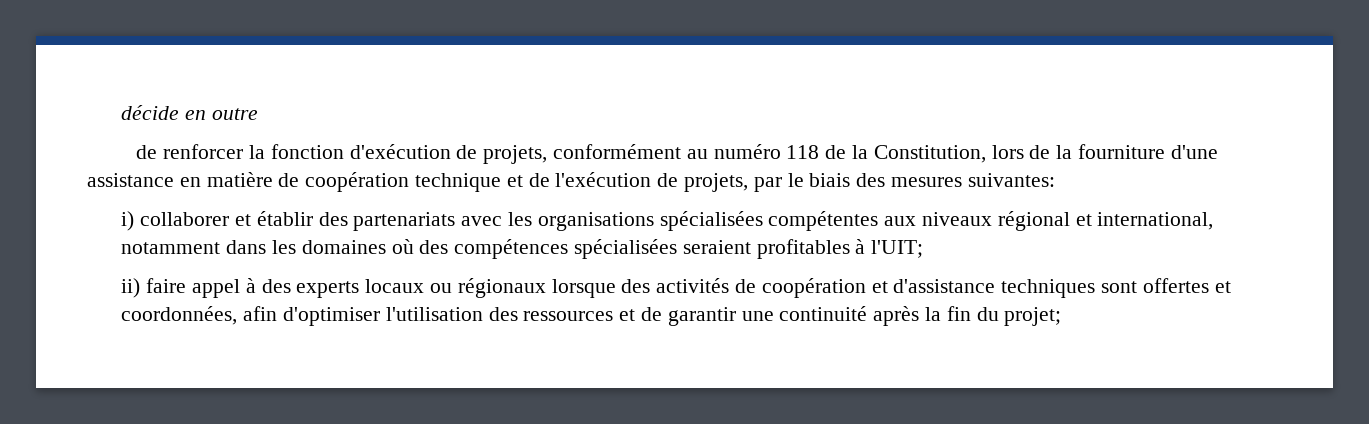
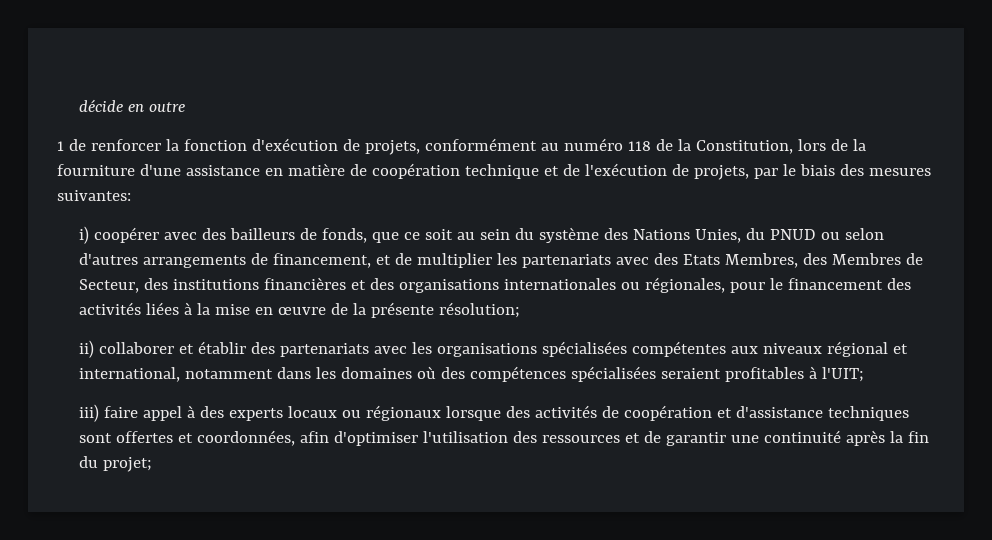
(258, 114) none -> [57,141,64,151] 1
(135, 221) none -> [94,227,885,243] [79,253,924,268] [79,277,912,293] [79,302,521,318] [79,340,95,358] coopérer avec des bailleurs de fonds, que ce soit au sein du système des Nations Unies, du PNUD ou selon d'autres arrangements de financement, et de multiplier les partenariats avec des Etats Membres, des Membres de Secteur, des institutions financières et des organisations internationales ou régionales, pour le financement des activités liées à la mise en œuvre de la présente résolution; // ii)
[121,278,141,298] ii) -> [79,404,100,422] iii)

